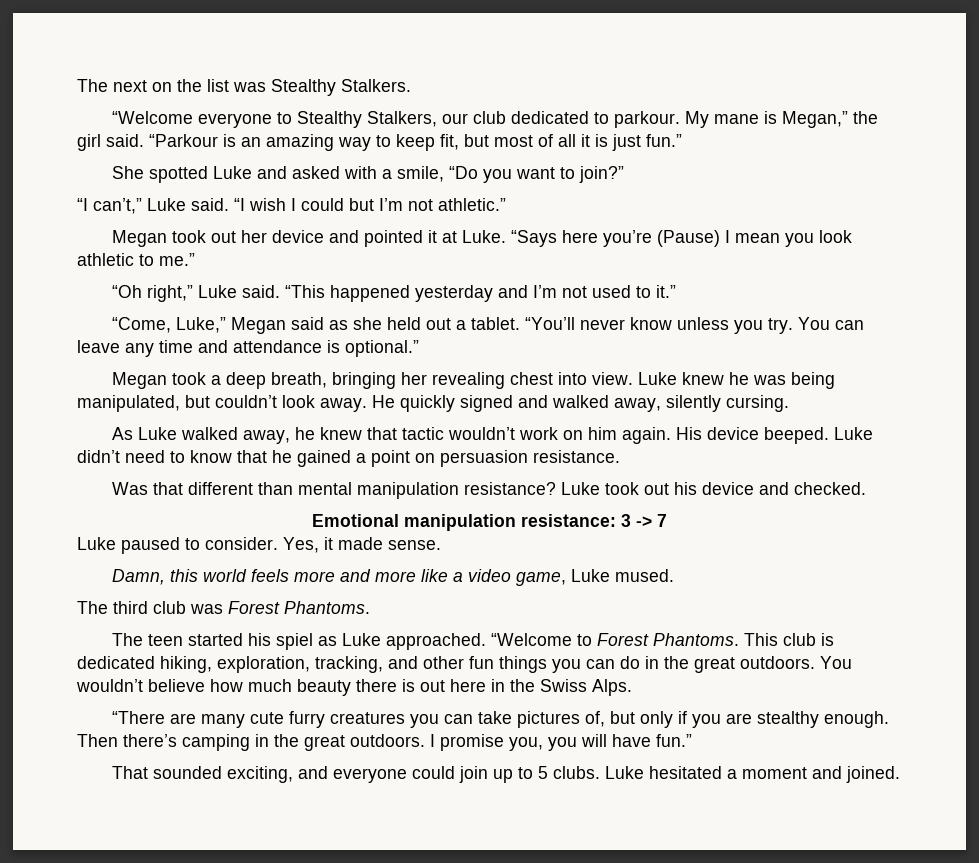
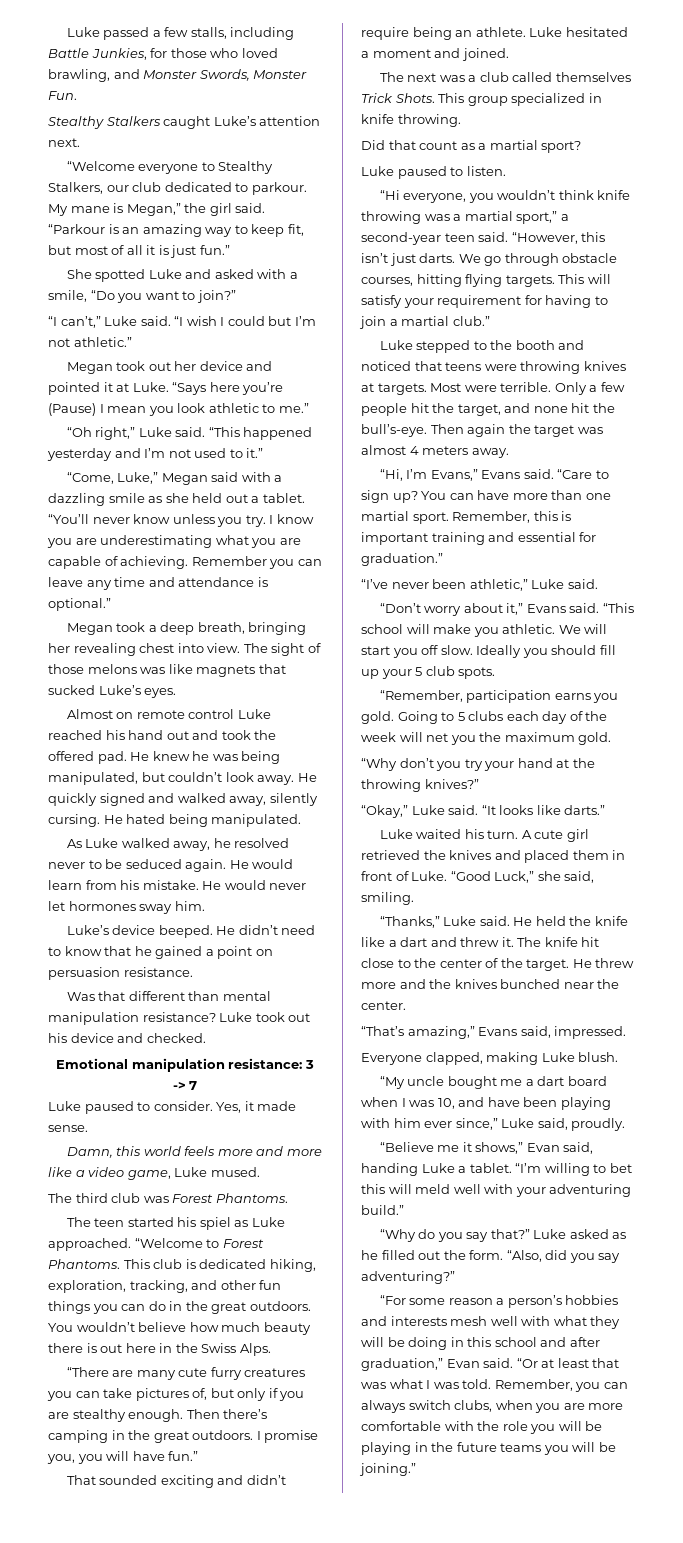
[77,79,411,96] The next on the list was Stealthy Stalkers. -> [66,27,295,40] [48,48,278,60] [48,69,308,82] [48,91,77,100] [48,116,321,129] [48,138,80,147] Luke passed a few stalls, including Battle Junkies, for those who loved brawling, and Monster Swords, Monster Fun. // Stealthy Stalkers caught Luke’s attention next.
(324, 323) none -> [241,472,283,482] [48,493,145,506] with a dazzling smile
[797,317,830,330] You -> [269,514,314,524] [47,535,301,548] [48,556,295,569] I know you are underestimating what you are capable of achieving. Remember you
[637,372,677,385] Luke -> [243,643,321,656] [48,664,286,677] [48,685,177,698] [66,709,271,719] [48,730,277,740] [48,751,150,764] The sight of those melons was like magnets that sucked Luke’s eyes. // Almost on remote control Luke reached his hand out and took the offered pad. He
(789, 403) none -> [103,814,302,827] He hated being manipulated.
[319,427,702,444] knew that tactic wouldn’t work on him again. His -> [234,838,290,848] [48,859,294,872] [48,880,307,890] [48,901,205,914] [66,925,109,935] resolved never to be seduced again. He would learn from his mistake. He would never let hormones sway him. // Luke’s
[833,427,873,440] Luke -> [216,926,236,935] He
[226,766,600,783] exciting, and everyone could join up to 5 clubs. -> [160,1475,286,1488] [361,27,526,40] exciting and didn’t require being an athlete.
(900, 774) none -> [379,72,631,82] [361,93,602,106] [361,114,461,127] [361,140,582,153] [361,166,506,179] [379,190,631,203] [361,211,569,224] [361,232,606,245] [361,253,618,266] [361,274,611,287] [361,295,608,308] [359,316,490,329] [379,340,585,353] [361,361,626,374] [361,382,625,395] [361,403,615,416] [361,424,603,437] [361,445,509,458] [379,469,609,481] [361,490,611,503] [361,511,572,524] [361,532,597,545] [361,553,443,566] [361,579,598,591] [379,603,634,616] [361,624,608,637] [361,645,616,658] [361,666,496,679] [379,690,619,703] [361,711,608,724] [361,732,612,745] [361,758,595,771] [361,779,479,792] [361,805,606,818] [379,829,589,842] [361,850,626,863] [361,871,595,883] [361,892,414,905] [379,916,628,928] [361,937,600,947] [361,958,635,971] [361,979,620,989] [361,1001,406,1010] [361,1026,627,1039] [361,1052,619,1065] [379,1076,607,1089] [361,1097,611,1110] [361,1118,626,1131] [379,1142,594,1154] [361,1163,632,1176] [361,1184,632,1197] [361,1205,404,1215] [379,1229,627,1242] [361,1250,621,1263] [361,1271,455,1284] [379,1295,619,1308] [361,1316,621,1329] [361,1337,600,1350] [361,1358,620,1371] [361,1379,628,1392] [361,1400,624,1413] [361,1421,603,1434] [361,1442,616,1455] [359,1463,416,1476] // The next was a club called themselves Trick Shots. This group specialized in knife throwing. // Did that count as a martial sport? // Luke paused to listen. // “Hi everyone, you wouldn’t think knife throwing was a martial sport,” a second-year teen said. “However, this isn’t just darts. We go through obstacle courses, hitting flying targets. This will satisfy your requirement for having to join a martial club.” // Luke stepped to the booth and noticed that teens were throwing knives at targets. Most were terrible. Only a few people hit the target, and none hit the bull’s-eye. Then again the target was almost 4 meters away. // “Hi, I’m Evans,” Evans said. “Care to sign up? You can have more than one martial sport. Remember, this is important training and essential for graduation.” // “I’ve never been athletic,” Luke said. // “Don’t worry about it,” Evans said. “This school will make you athletic. We will start you off slow. Ideally you should fill up your 5 club spots. // “Remember, participation earns you gold. Going to 5 clubs each day of the week will net you the maximum gold. // “Why don’t you try your hand at the throwing knives?” // “Okay,” Luke said. “It looks like darts.” // Luke waited his turn. A cute girl retrieved the knives and placed them in front of Luke. “Good Luck,” she said, smiling. // “Thanks,” Luke said. He held the knife like a dart and threw it. The knife hit close to the center of the target. He threw more and the knives bunched near the center. // “That’s amazing,” Evans said, impressed. // Everyone clapped, making Luke blush. // “My uncle bought me a dart board when I was 10, and have been playing with him ever since,” Luke said, proudly. // “Believe me it shows,” Evan said, handing Luke a tablet. “I’m willing to bet this will meld well with your adventuring build.” // “Why do you say that?” Luke asked as he filled out the form. “Also, did you say adventuring?” // “For some reason a person’s hobbies and interests mesh well with what they will be doing in this school and after graduation,” Evan said. “Or at least that was what I was told. Remember, you can always switch clubs, when you are more comfortable with the role you will be playing in the future teams you will be joining.”

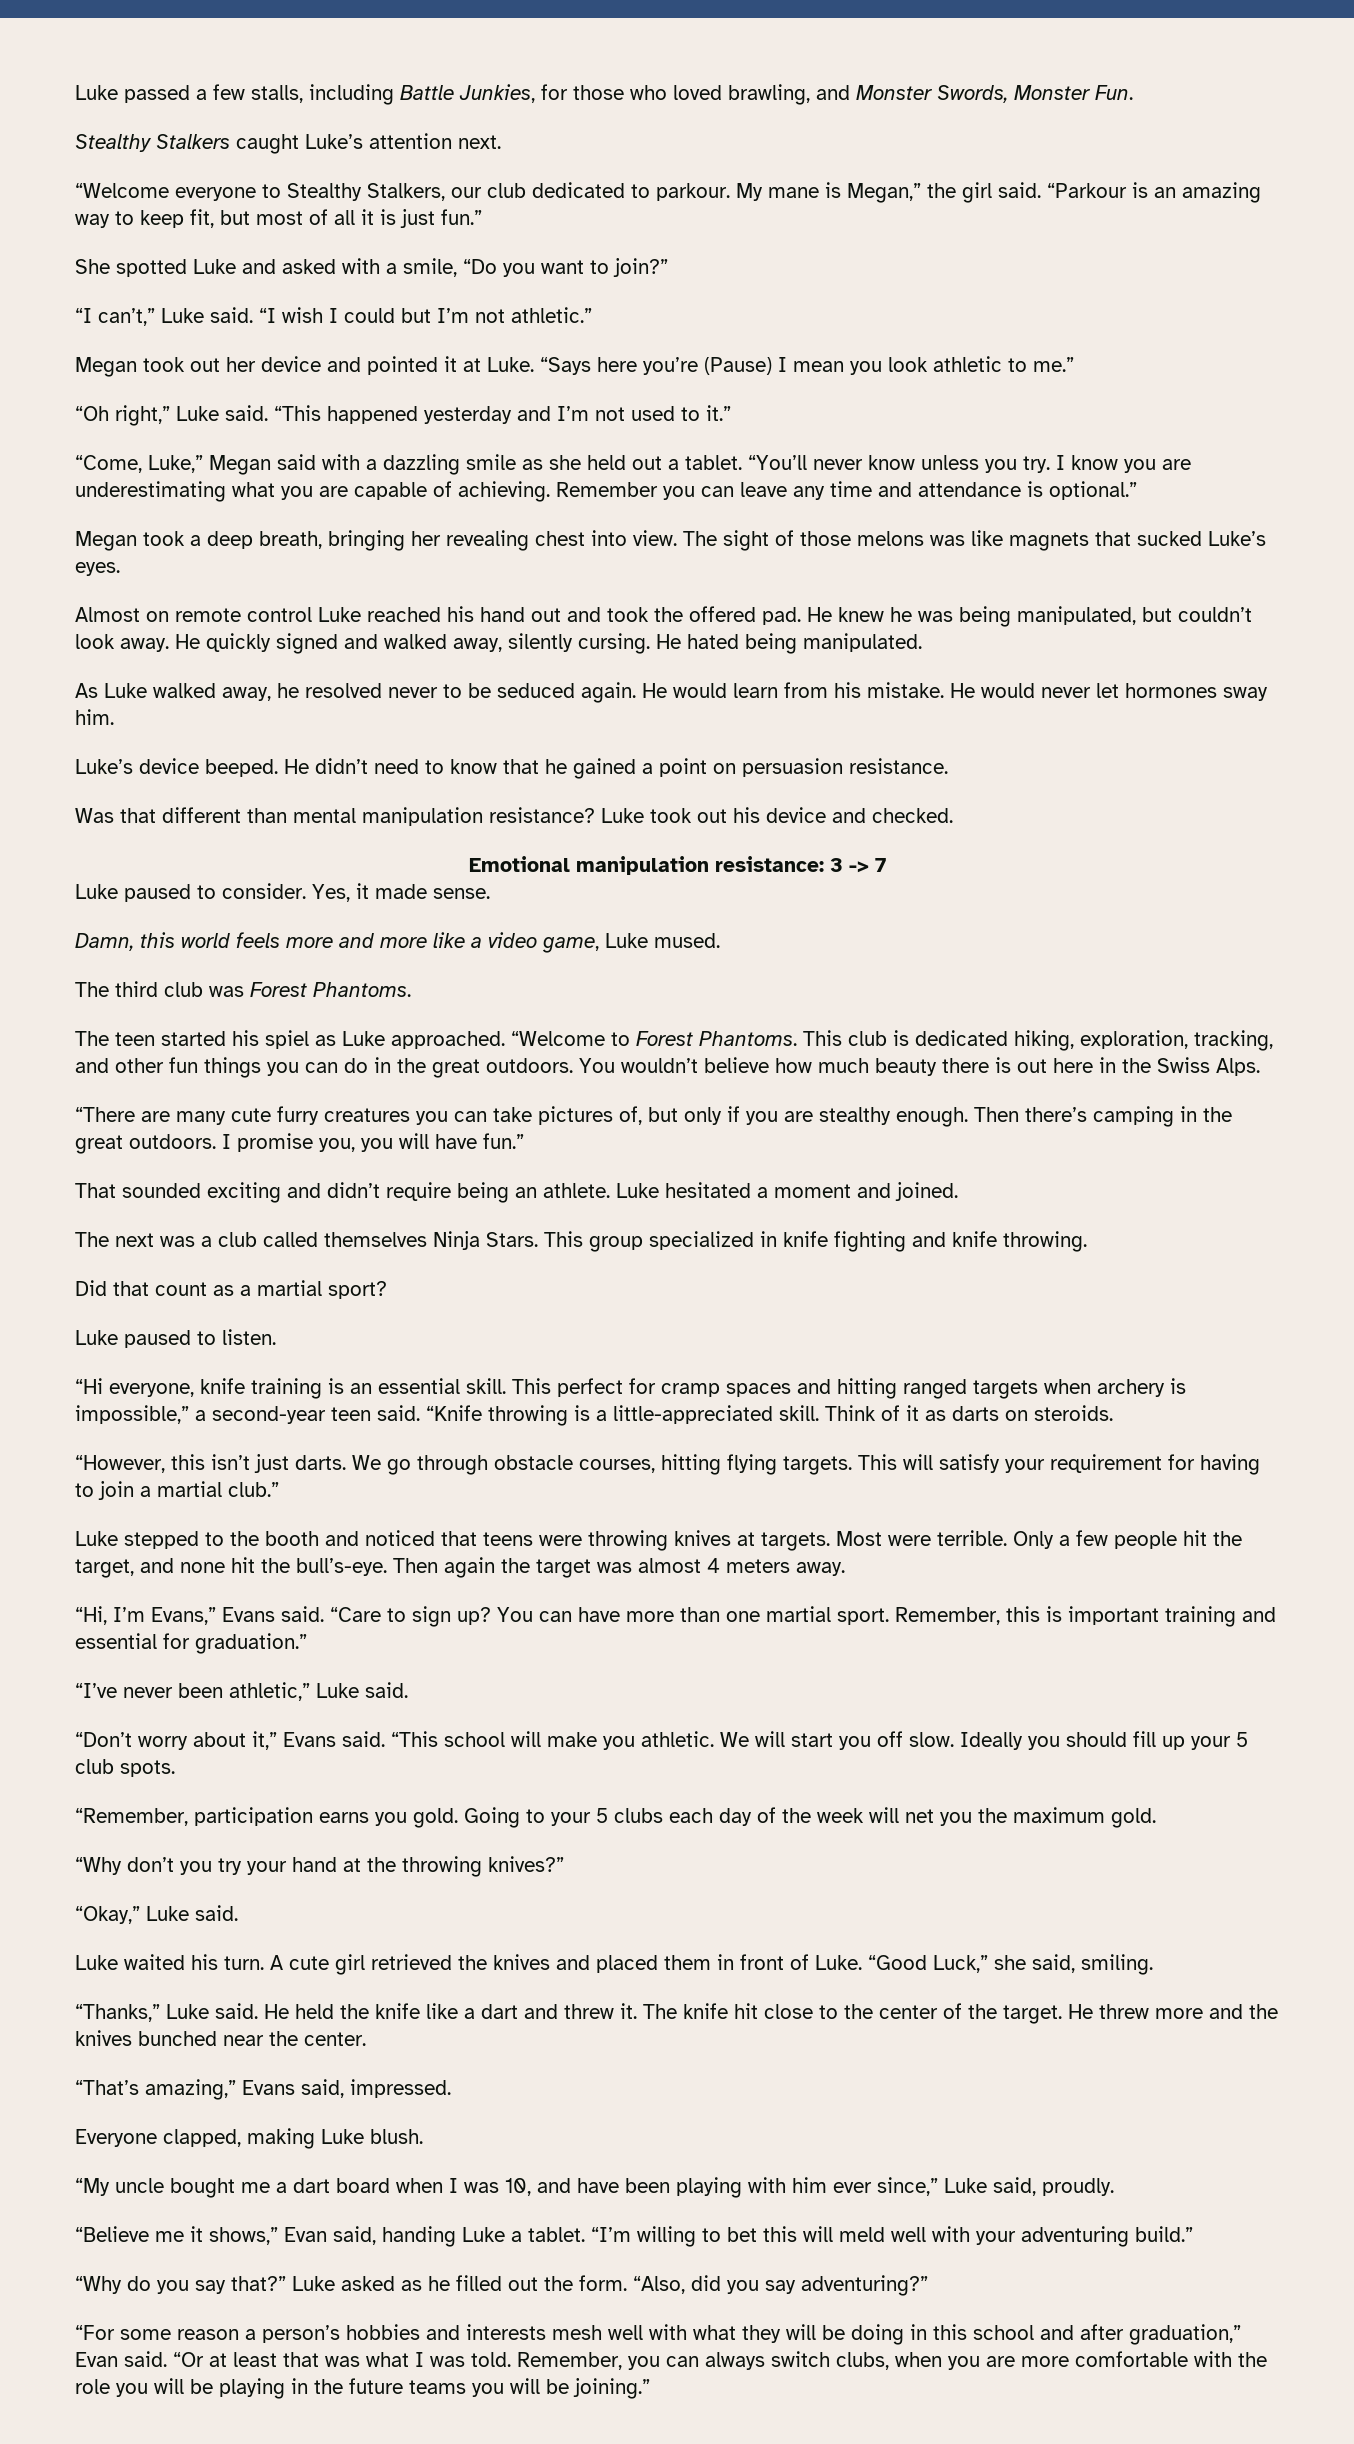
[361,93,435,103] Trick Shots. -> [433,1231,538,1250] Ninja Stars.
(394, 119) none -> [834,1231,997,1252] fighting and knife
[468,190,631,203] [361,211,569,224] [361,232,509,245] you wouldn’t think knife throwing was a martial sport,” a second-year teen said. -> [200,1378,1186,1399] [75,1405,1113,1426] knife training is an essential skill. This perfect for cramp spaces and hitting ranged targets when archery is impossible,” a second-year teen said. “Knife throwing is a little-appreciated skill. Think of it as darts on steroids. //
(455, 716) none -> [551,1812,591,1826] your
[481,805,606,815] “It looks like darts.” -> (238, 1913) none

